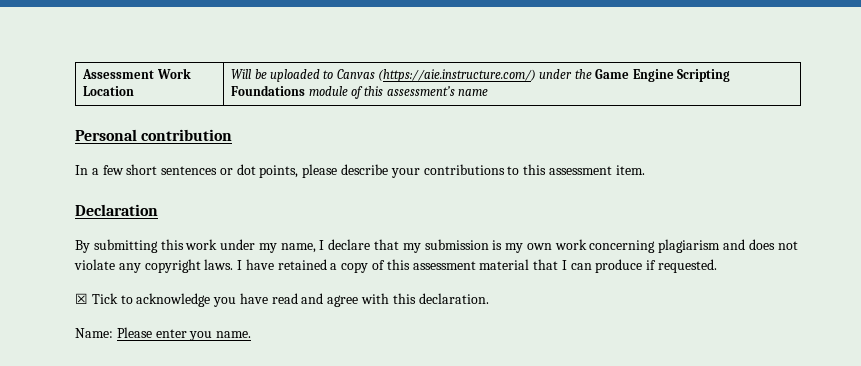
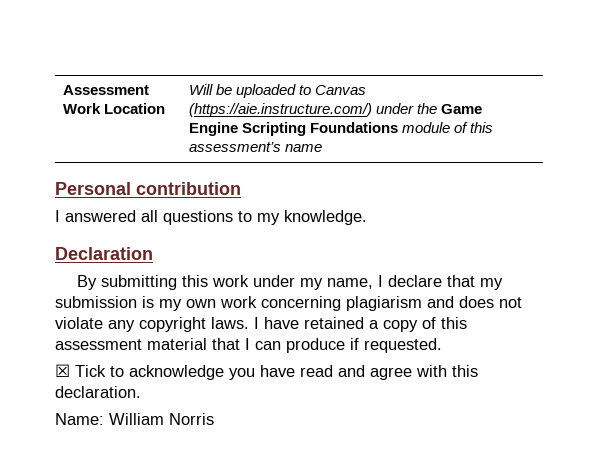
[75,164,645,178] In a few short sentences or dot points, please describe your contributions to this assessment item. -> [55,210,367,225] I answered all questions to my knowledge.
[116,327,252,341] Please enter you name. -> [109,413,214,425] William Norris

